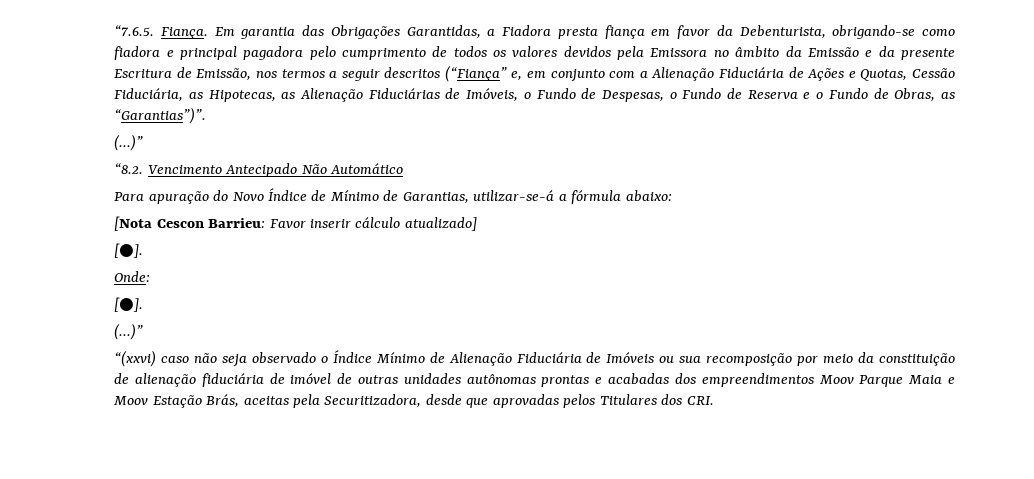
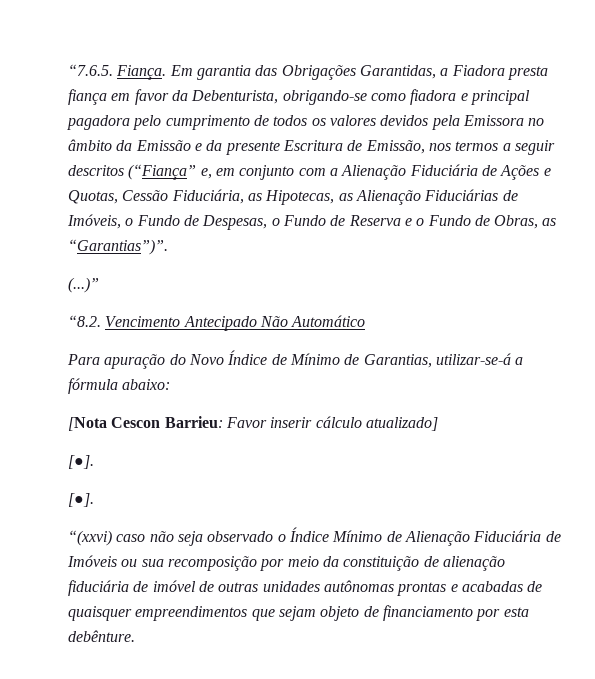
[114,271,151,282] [114,297,144,312] [114,323,144,340] // Onde: // [●]. // (...)” -> [67,493,94,507] // [●].
[674,373,955,387] [113,394,714,408] dos empreendimentos Moov Parque Maia e Moov Estação Brás, aceitas pela Securitizadora, desde que aprovadas pelos Titulares dos CRI. -> [527,581,543,592] [67,605,529,621] [67,630,135,642] de quaisquer empreendimentos que sejam objeto de financiamento por esta debênture.

